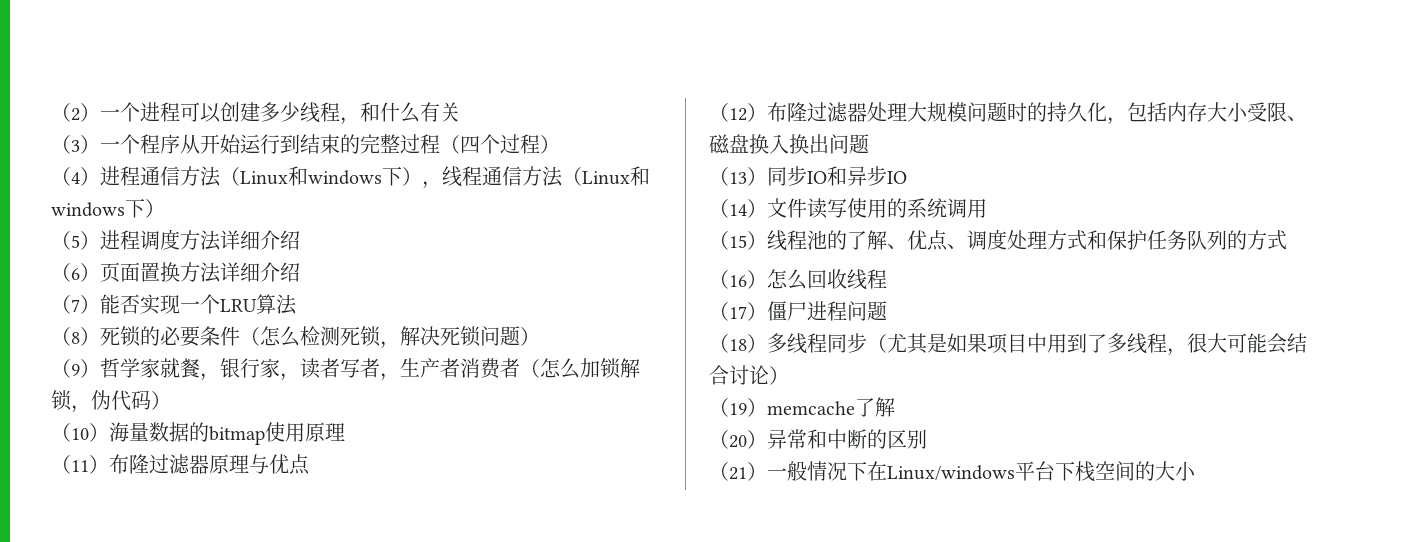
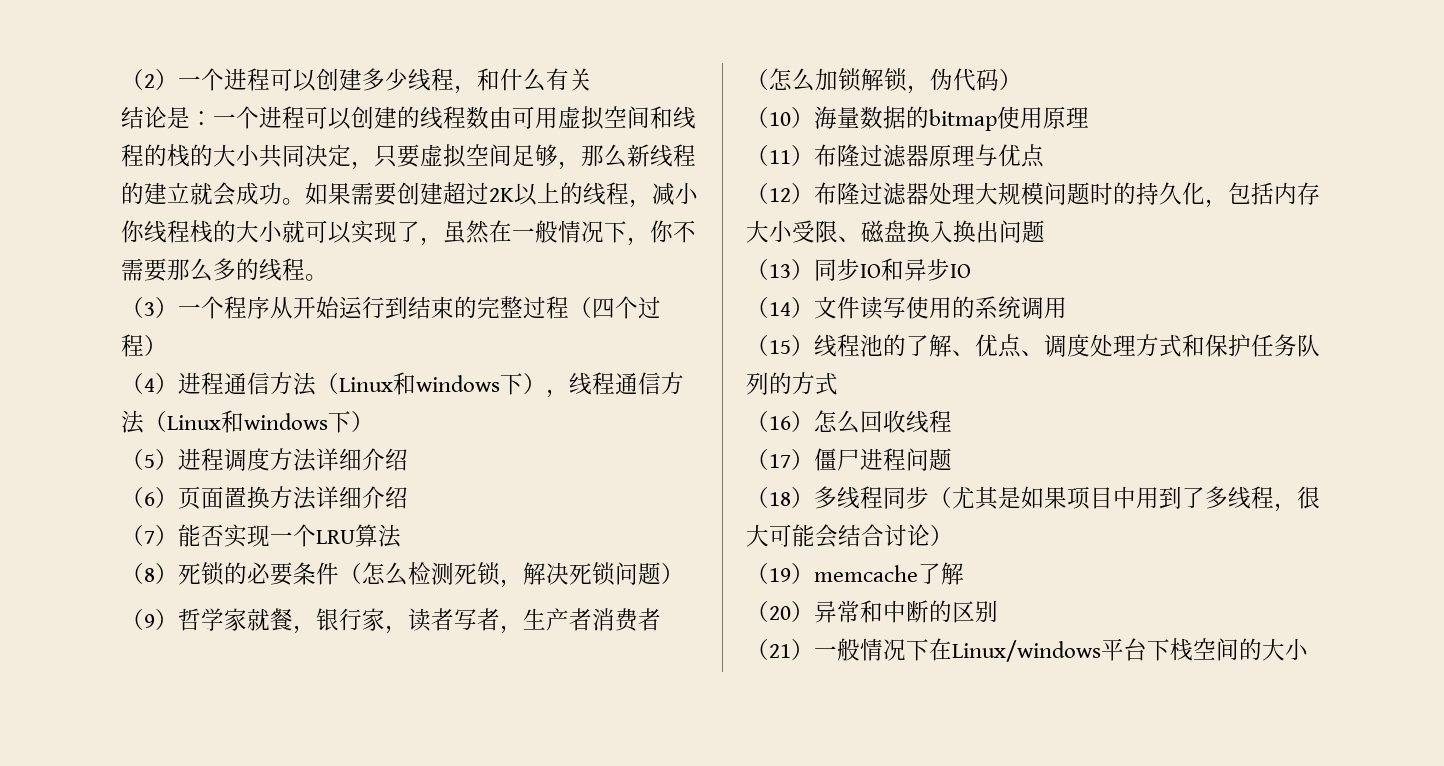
(460, 112) none -> [121,106,696,130] [121,144,696,170] [121,182,698,208] [121,220,696,246] [121,258,328,282] // 结论是：一个进程可以创建的线程数由可用虚拟空间和线程的栈的大小共同决定，只要虚拟空间足够，那么新线程的建立就会成功。如果需要创建超过2K以上的线程，减小你线程栈的大小就可以实现了，虽然在一般情况下，你不需要那么多的线程。

